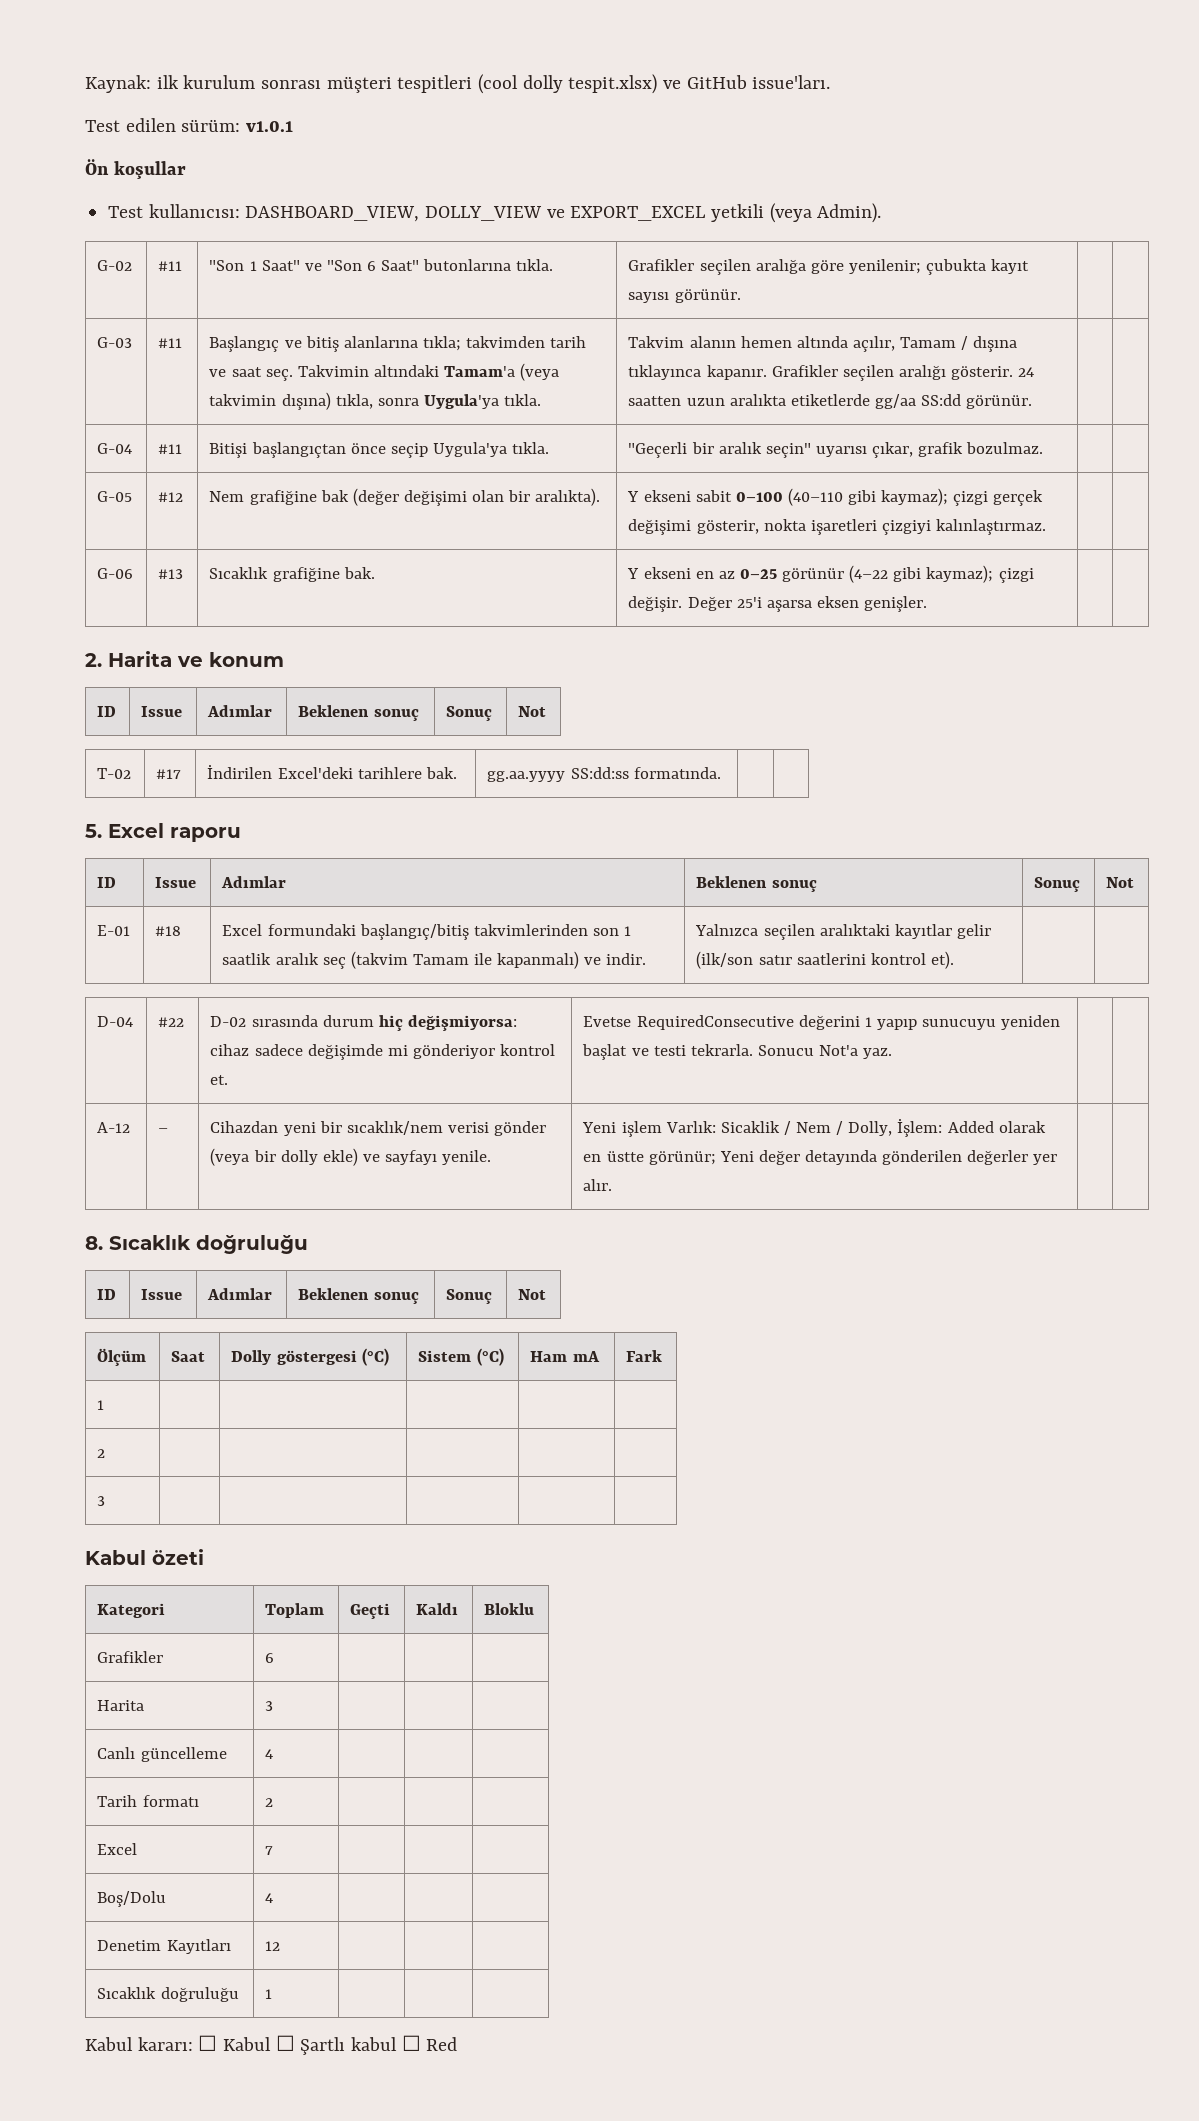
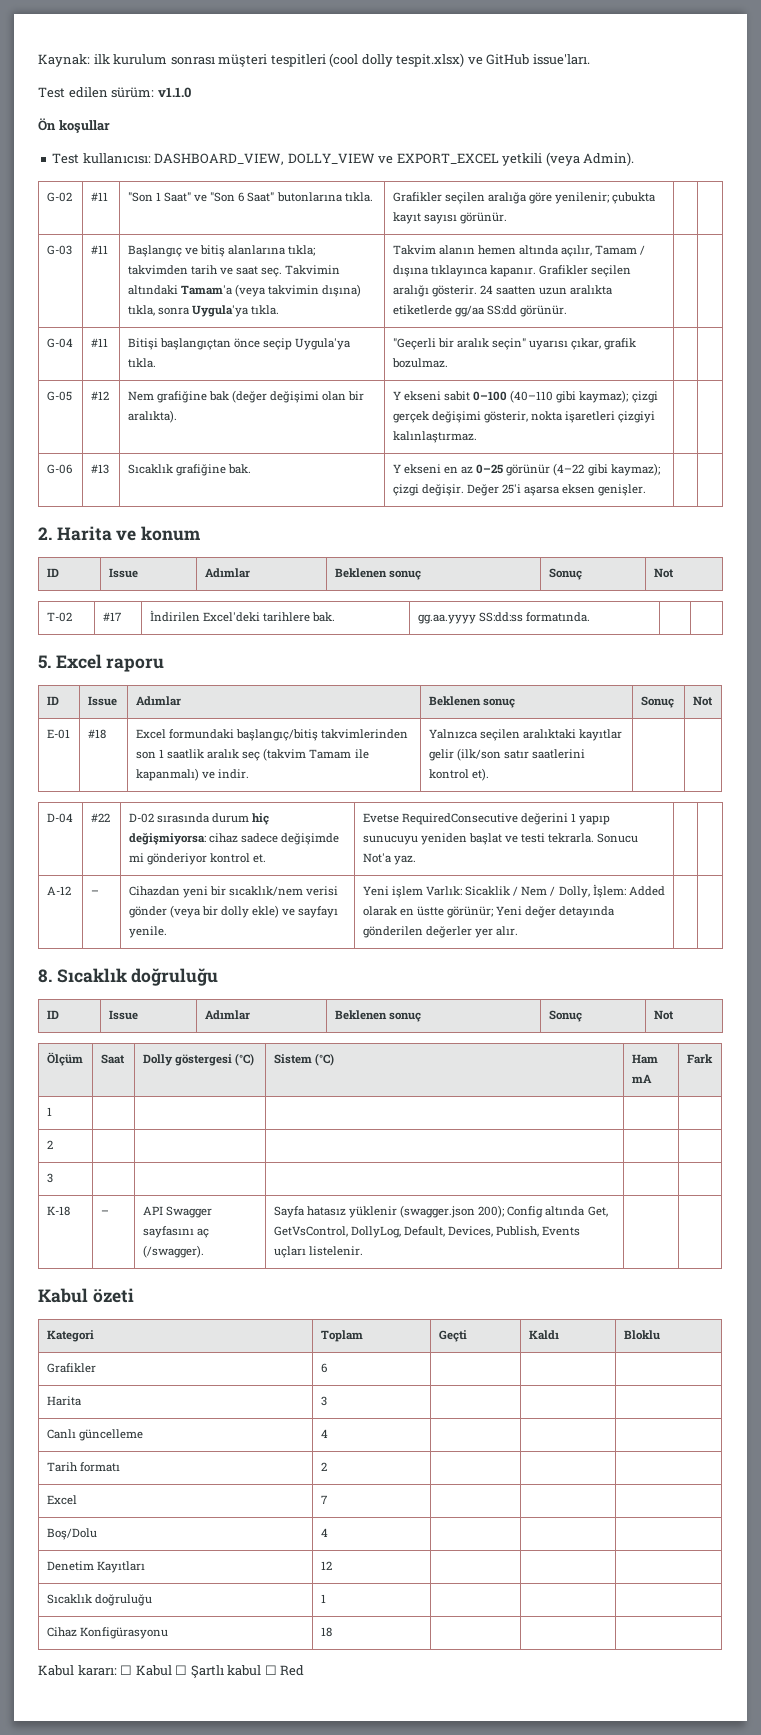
[246,121,294,132] v1.0.1 -> [157,87,191,98] v1.1.0
(106, 1501) none -> [46,1206,70,1216] [100,1210,109,1215] [142,1206,212,1218] [142,1226,209,1238] [142,1245,204,1258] [273,1205,608,1218] [273,1226,581,1238] [273,1246,363,1258] // K-18 | – | API Swagger sayfasını aç (/swagger). | Sayfa hatasız yüklenir (swagger.json 200); Config altında Get, GetVsControl, DollyLog, Default, Devices, Publish, Events uçları listelenir. | |
(273, 1994) none -> [46,1627,168,1639] [320,1627,332,1637] // Cihaz Konfigürasyonu | 18 | | |

